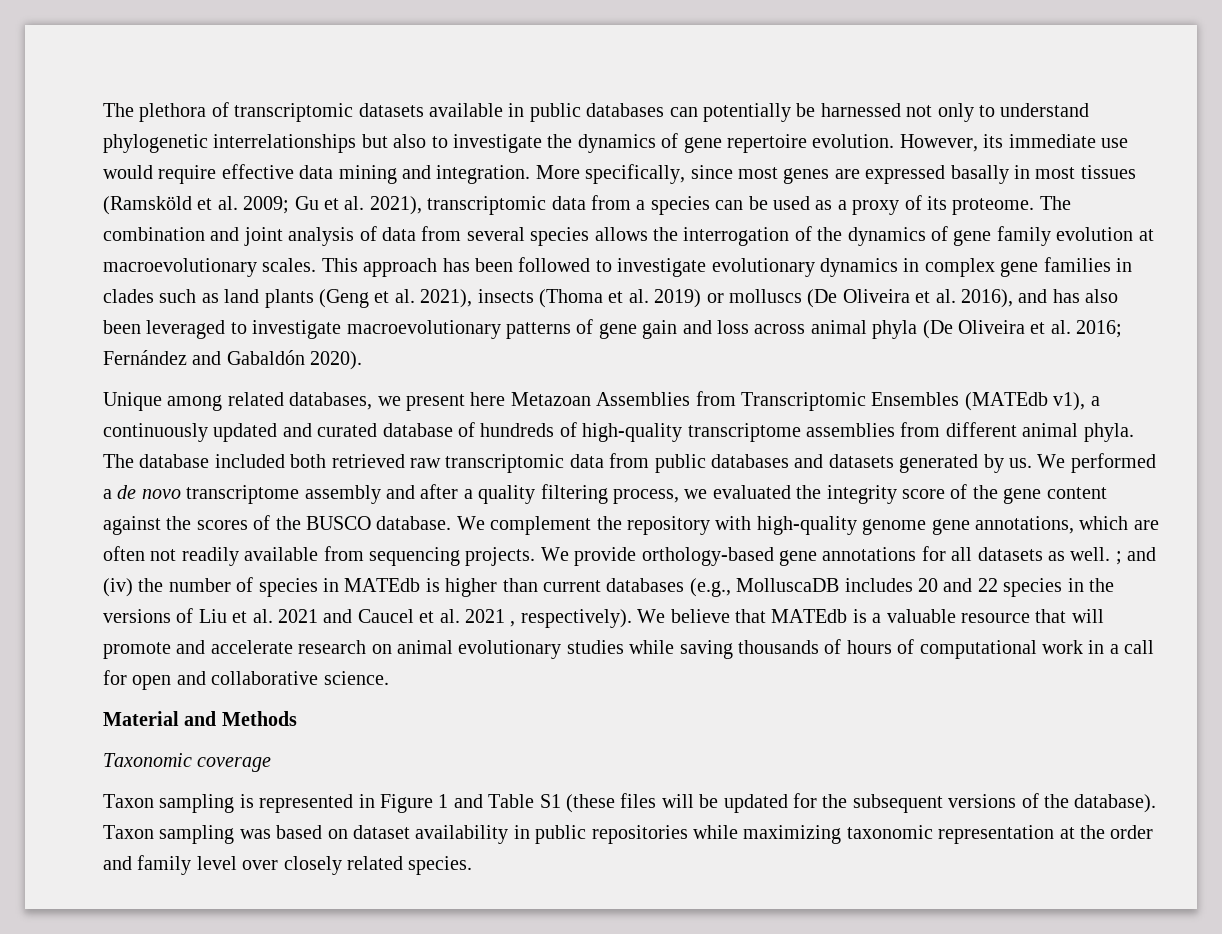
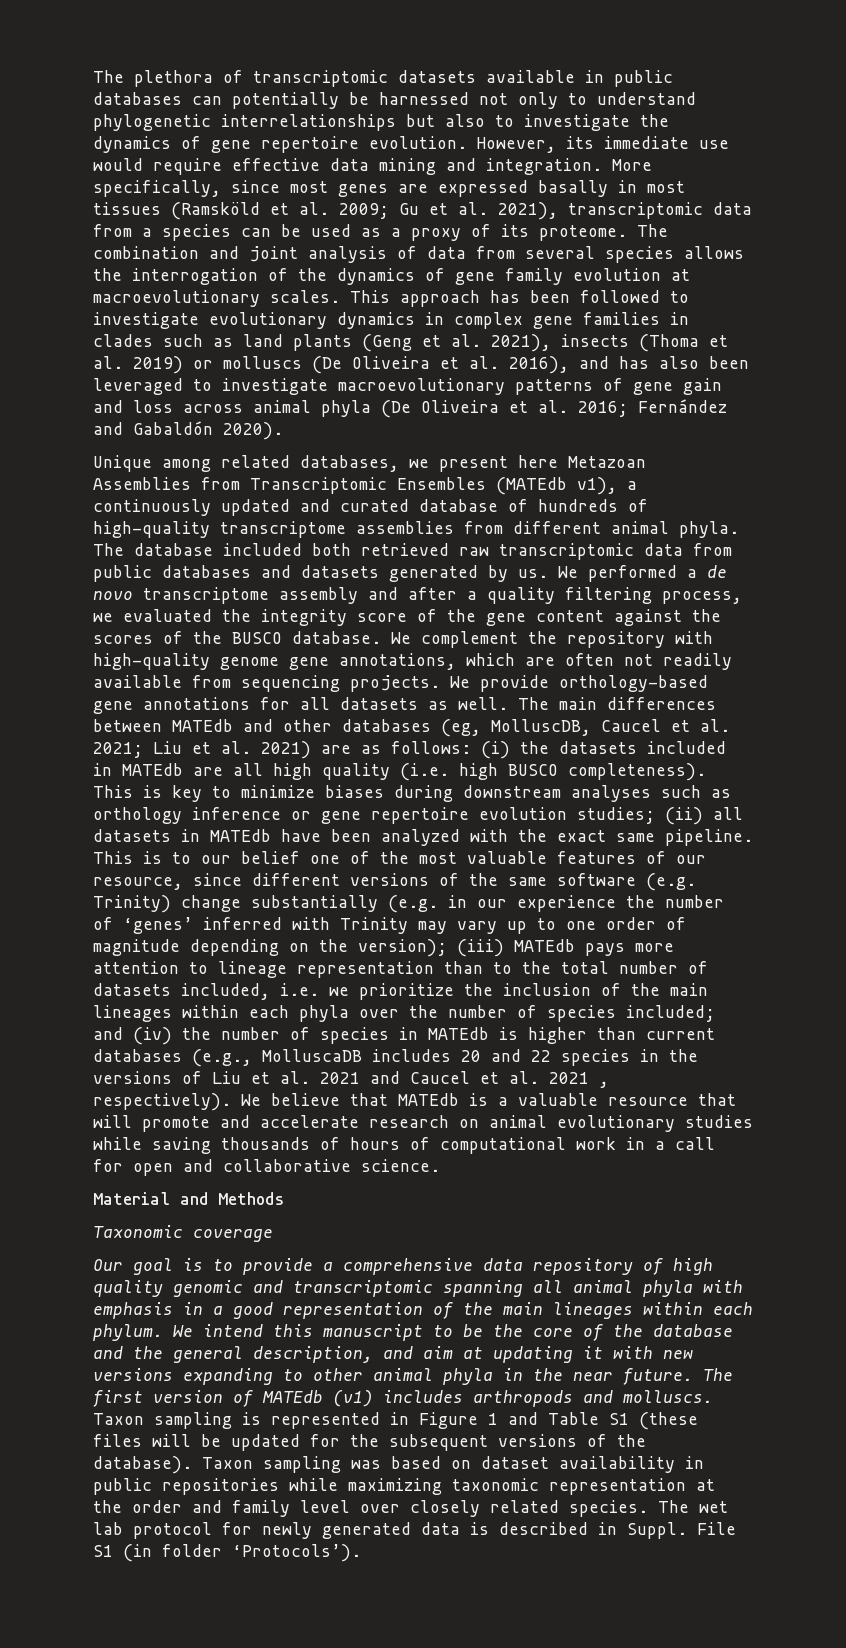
[1115,551,1122,565] ; -> [518,697,716,710] [93,719,730,737] [93,741,726,759] [93,763,706,781] [93,785,731,802] [93,807,743,825] [93,829,753,846] [93,851,706,864] [93,873,696,891] [93,895,724,913] [93,917,686,934] [93,939,674,957] [93,961,708,978] [93,983,708,1000] [93,1005,715,1022] The main differences between MATEdb and other databases (eg, MolluscDB, Caucel et al. 2021; Liu et al. 2021) are as follows: (i) the datasets included in MATEdb are all high quality (i.e. high BUSCO completeness). This is key to minimize biases during downstream analyses such as orthology inference or gene repertoire evolution studies; (ii) all datasets in MATEdb have been analyzed with the exact same pipeline. This is to our belief one of the most valuable features of our resource, since different versions of the same software (e.g. Trinity) change substantially (e.g. in our experience the number of ‘genes’ inferred with Trinity may vary up to one order of magnitude depending on the version); (iii) MATEdb pays more attention to lineage representation than to the total number of datasets included, i.e. we prioritize the inclusion of the main lineages within each phyla over the number of species included;
(272, 764) none -> [93,1258,713,1275] [93,1280,743,1297] [93,1302,753,1319] [93,1324,733,1341] [93,1346,693,1363] [93,1368,733,1385] [93,1390,713,1407] Our goal is to provide a comprehensive data repository of high quality genomic and transcriptomic spanning all animal phyla with emphasis in a good representation of the main lineages within each phylum. We intend this manuscript to be the core of the database and the general description, and aim at updating it with new versions expanding to other animal phyla in the near future. The first version of MATEdb (v1) includes arthropods and molluscs.
(473, 865) none -> [658,1500,728,1513] [93,1522,736,1539] [93,1544,361,1562] The wet lab protocol for newly generated data is described in Suppl. File S1 (in folder ‘Protocols’).

